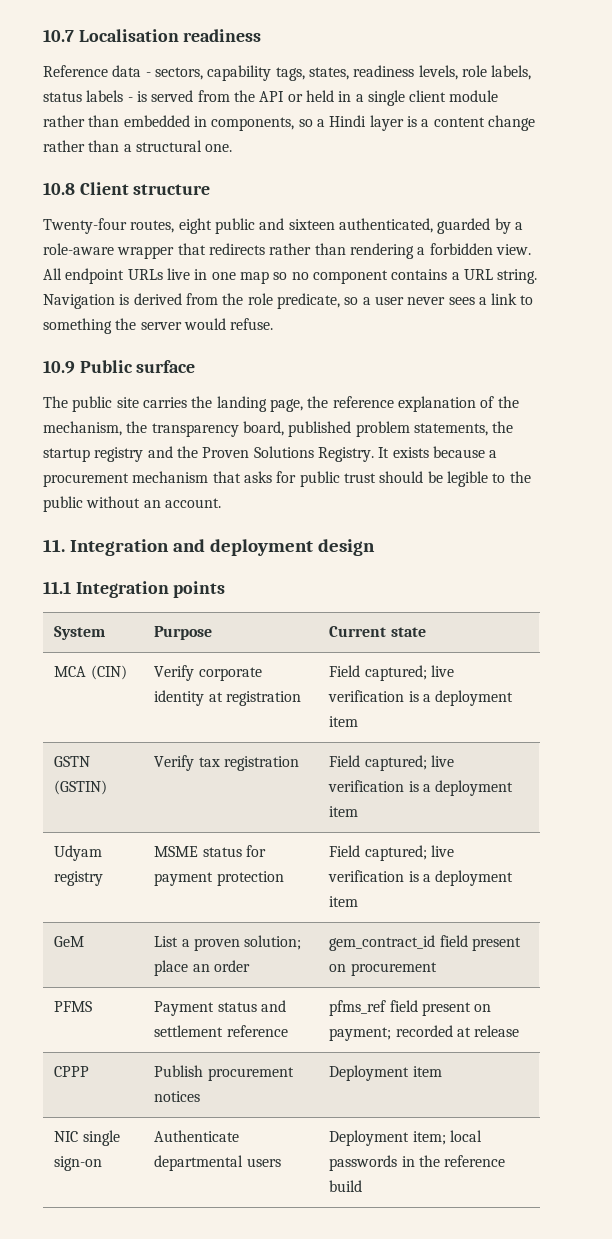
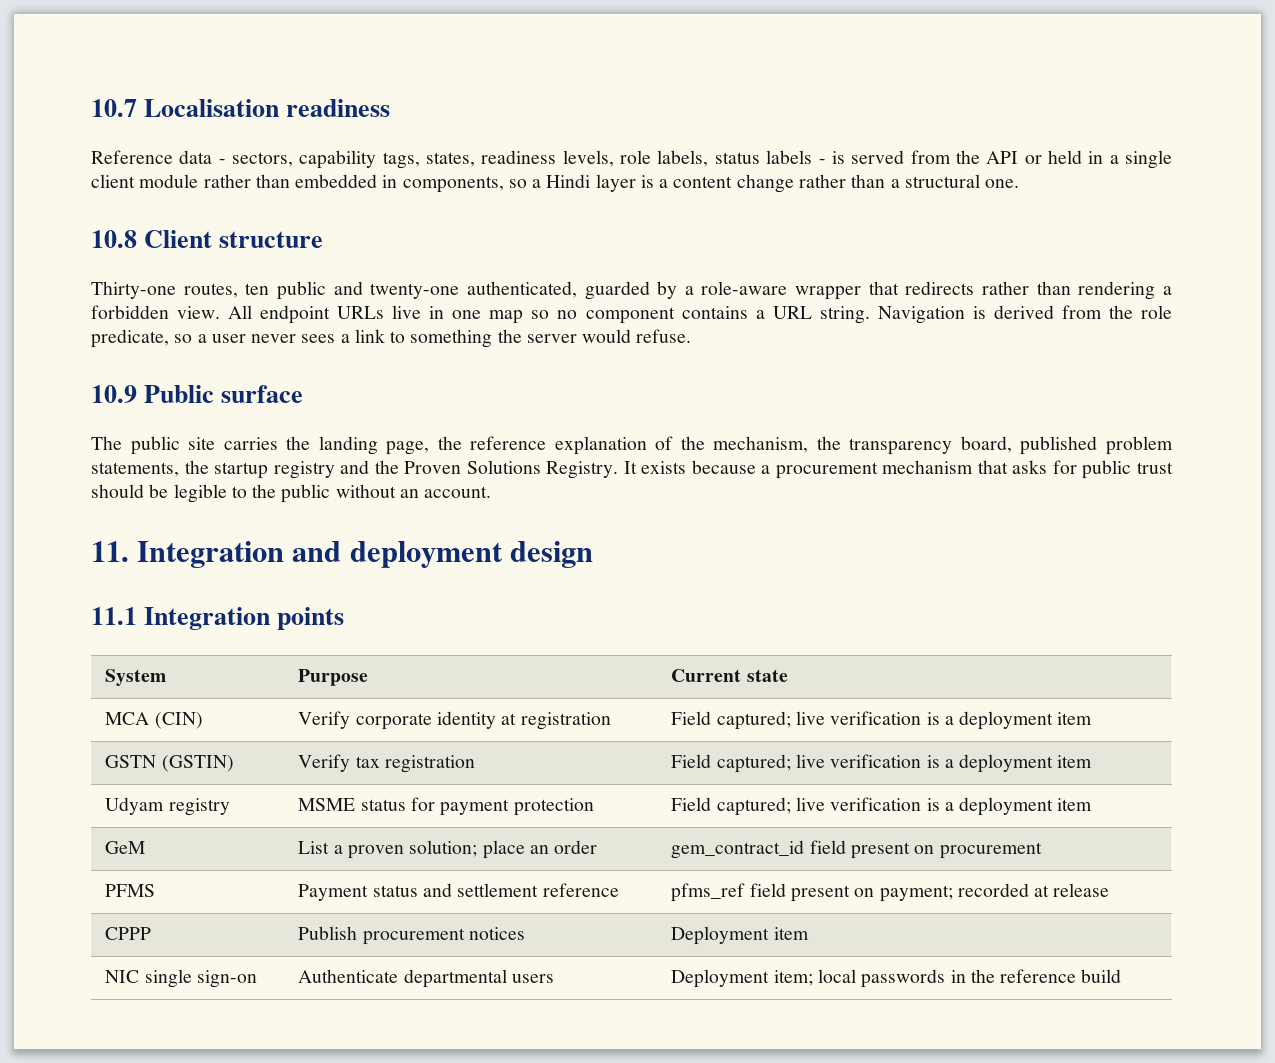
[43,218,212,234] Twenty-four routes, eight -> [91,281,270,299] Thirty-one routes, ten
[288,219,335,230] sixteen -> [370,283,460,299] twenty-one

